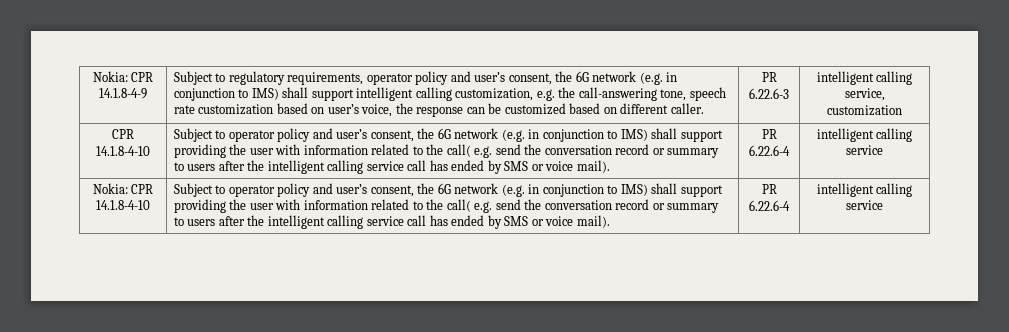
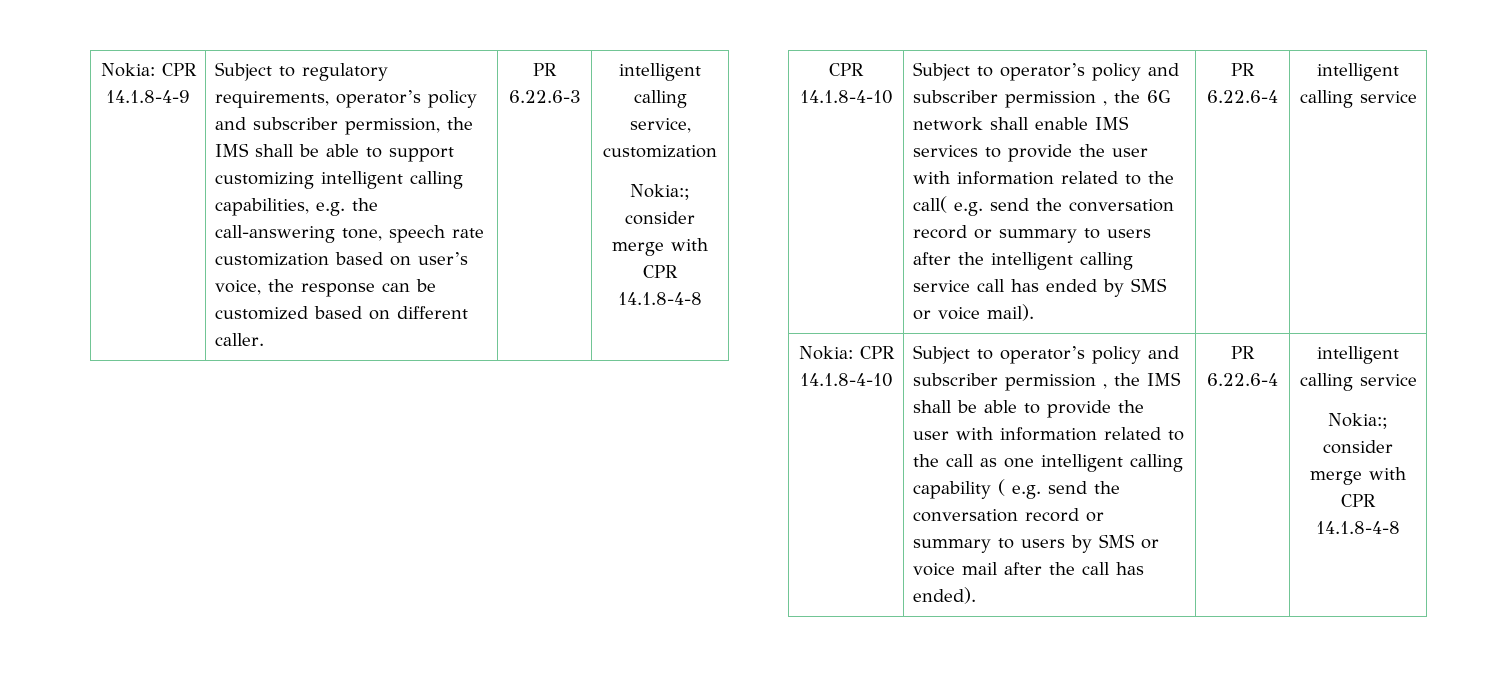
[366,71,678,85] [173,87,534,101] operator policy and user’s consent, the 6G network (e.g. in conjunction to IMS) shall support intelligent calling customization, -> [336,90,478,108] [215,117,474,135] [215,143,455,162] [215,171,464,189] [215,198,310,216] operator’s policy and subscriber permission, the IMS shall be able to support customizing intelligent calling capabilities,
[112,129,134,139] [96,146,150,156] [173,128,723,142] [173,144,226,158] // CPR 14.1.8-4-10 | Subject to operator policy and user’s consent, the 6G network (e.g. in conjunction to IMS) shall support providing -> [630,184,690,200] [625,211,695,225] [612,238,708,256] [643,265,678,278] [618,292,702,305] [829,63,864,76] [799,90,893,104] [913,62,1180,81] [913,90,1172,108] [913,116,1130,131] [913,144,1073,162] // Nokia:; consider merge with CPR 14.1.8-4-8 // CPR 14.1.8-4-10 | Subject to operator’s policy and subscriber permission , the 6G network shall enable IMS services to provide
[228,183,723,197] [173,199,720,213] [173,215,610,229] [761,184,777,194] [749,200,790,211] [816,183,913,197] [846,200,883,210] operator policy and user’s consent, the 6G network (e.g. in conjunction to IMS) shall support providing the user with information related to the call( e.g. send the conversation record or summary to users after the intelligent calling service call has ended by SMS or voice mail). | PR 6.22.6-4 | intelligent calling service -> [1000,346,1180,364] [913,372,1182,391] [913,400,1145,418] [913,427,1185,441] [913,454,1184,472] [913,479,1121,499] [913,508,1105,522] [913,534,1160,553] [913,562,1145,576] [913,587,977,604] [1231,346,1255,359] [1207,373,1278,386] [1317,346,1399,364] [1299,373,1417,391] [1328,413,1388,429] [1323,440,1393,454] [1310,467,1406,485] [1341,494,1376,507] [1316,521,1400,534] operator’s policy and subscriber permission , the IMS shall be able to provide the user with information related to the call as one intelligent calling capability ( e.g. send the conversation record or summary to users by SMS or voice mail after the call has ended). | PR 6.22.6-4 | intelligent calling service // Nokia:; consider merge with CPR 14.1.8-4-8

